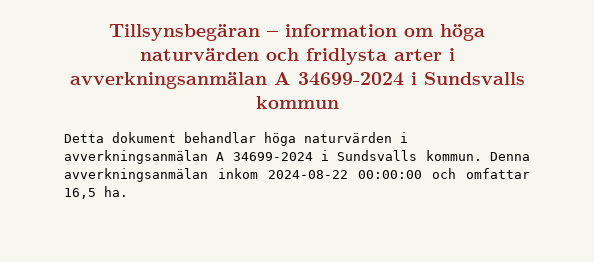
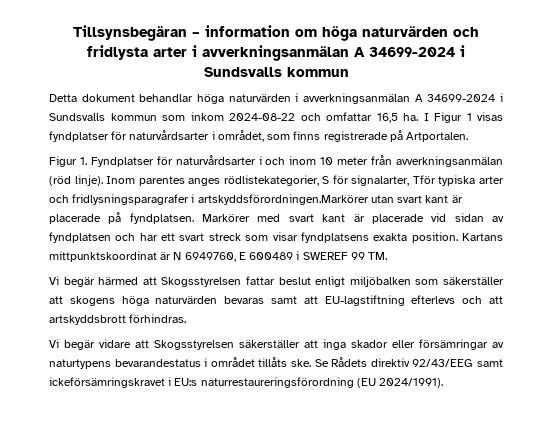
[425,150,530,161] [64,168,208,182] kommun. Denna avverkningsanmälan -> [110,113,185,121] kommun som
[358,170,422,179] 00:00:00 -> (295, 117) none
(128, 191) none -> [423,112,503,123] [49,130,469,142] [49,155,504,167] [49,175,505,186] [49,194,463,205] [49,212,505,224] [49,232,504,243] [49,251,388,262] [49,276,505,287] [49,295,504,306] [49,314,187,325] [49,339,504,350] [49,357,504,369] [49,377,444,388] I Figur 1 visas fyndplatser för naturvårdsarter i området, som finns registrerade på Artportalen. // Figur 1. Fyndplatser för naturvårdsarter i och inom 10 meter från avverkningsanmälan (röd linje). Inom parentes anges rödlistekategorier, S för signalarter, Tför typiska arter och fridlysningsparagrafer i artskyddsförordningen.Markörer utan svart kant är placerade på fyndplatsen. Markörer med svart kant är placerade vid sidan av fyndplatsen och har ett svart streck som visar fyndplatsens exakta position. Kartans mittpunktskoordinat är N 6949760, E 600489 i SWEREF 99 TM. // Vi begär härmed att Skogsstyrelsen fattar beslut enligt miljöbalken som säkerställer att skogens höga naturvärden bevaras samt att EU-lagstiftning efterlevs och att artskyddsbrott förhindras. // Vi begär vidare att Skogsstyrelsen säkerställer att inga skador eller försämringar av naturtypens bevarandestatus i området tillåts ske. Se Rådets direktiv 92/43/EEG samt ickeförsämringskravet i EU:s naturrestaureringsförordning (EU 2024/1991).

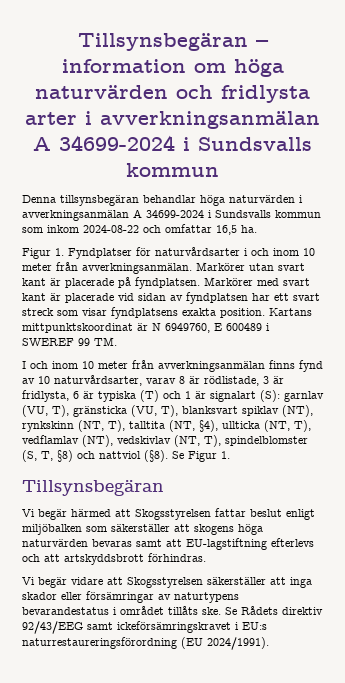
[49,94,135,102] Detta dokument -> [22,195,139,206] Denna tillsynsbegäran
[423,112,503,123] [49,130,469,142] I Figur 1 visas fyndplatser för naturvårdsarter i området, som finns registrerade på Artportalen. -> (257, 229) none
[396,156,504,167] [49,175,505,186] [49,194,369,205] avverkningsanmälan (röd linje). Inom parentes anges rödlistekategorier, S för signalarter, Tför typiska arter och fridlysningsparagrafer i artskyddsförordningen.Markörer -> [82,262,245,274] avverkningsanmälan. Markörer
[115,233,136,241] och -> (248, 298) none
(388, 256) none -> [22,360,323,372] [22,375,284,386] [22,390,324,402] [22,405,313,417] [22,420,311,432] [22,435,308,447] [22,450,230,462] [22,480,164,496] // I och inom 10 meter från avverkningsanmälan finns fynd av 10 naturvårdsarter, varav 8 är rödlistade, 3 är fridlysta, 6 är typiska (T) och 1 är signalart (S): garnlav (VU, T), gränsticka (VU, T), blanksvart spiklav (NT), rynkskinn (NT, T), talltita (NT, §4), ullticka (NT, T), vedflamlav (NT), vedskivlav (NT, T), spindelblomster (S, T, §8) och nattviol (§8). Se Figur 1. // Tillsynsbegäran

